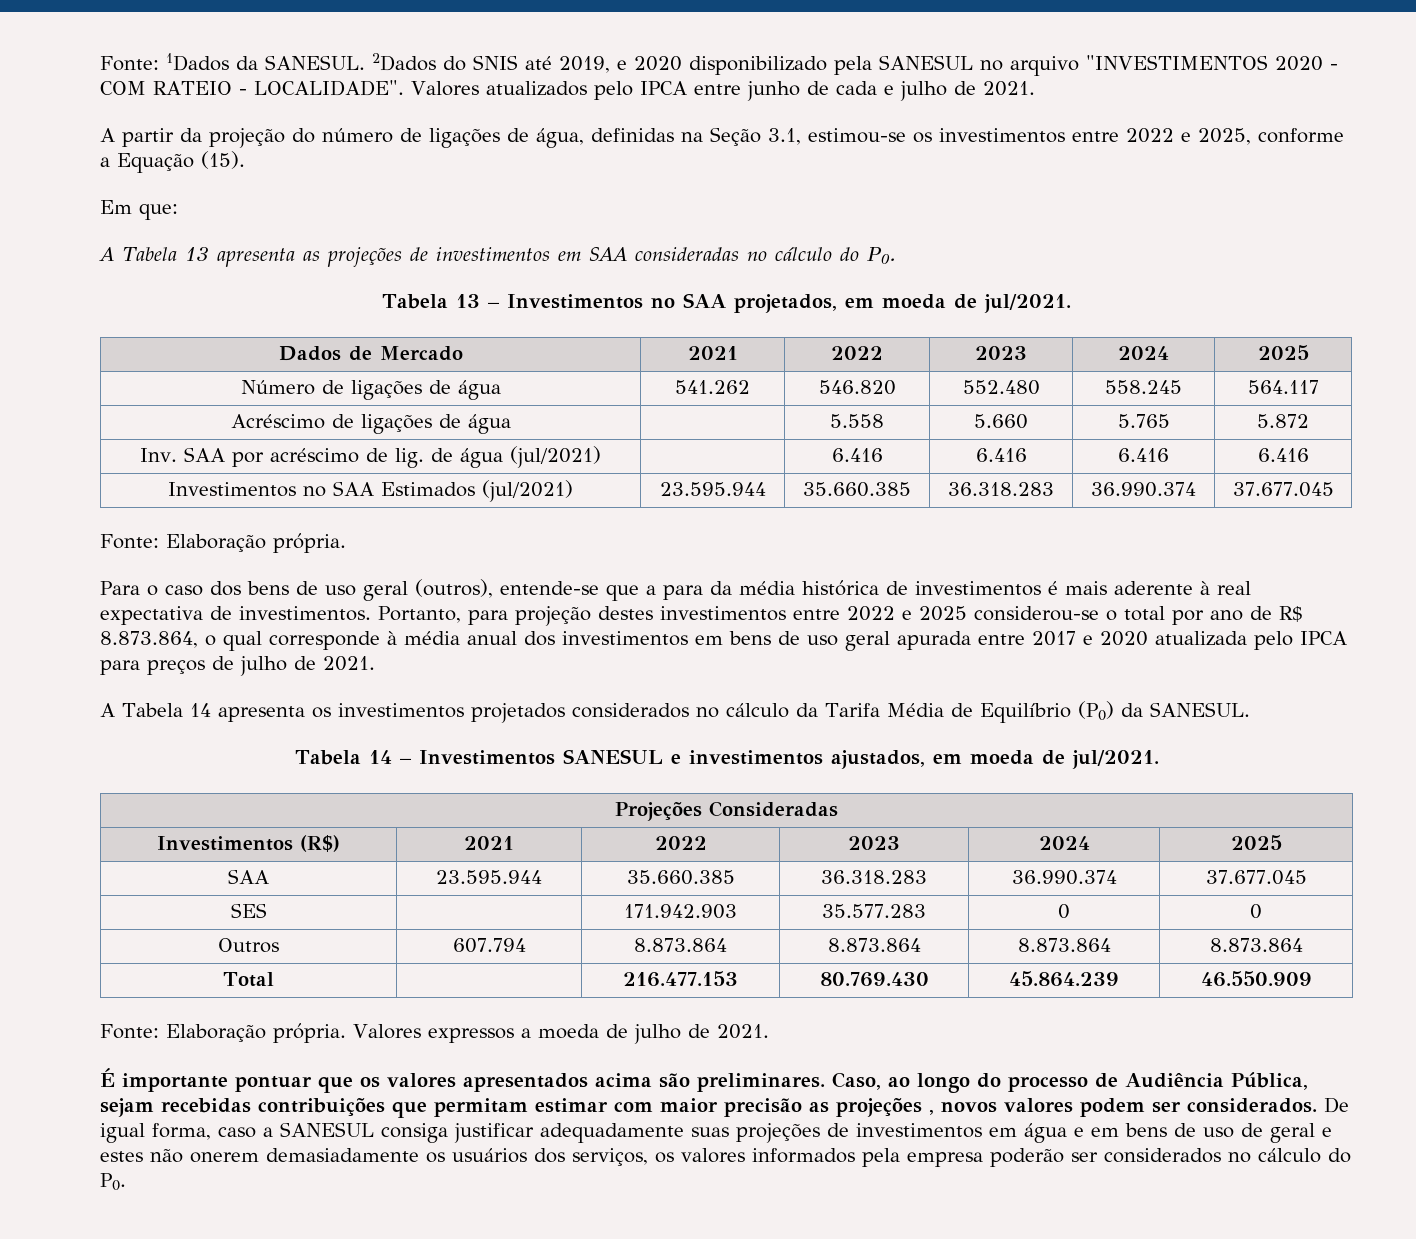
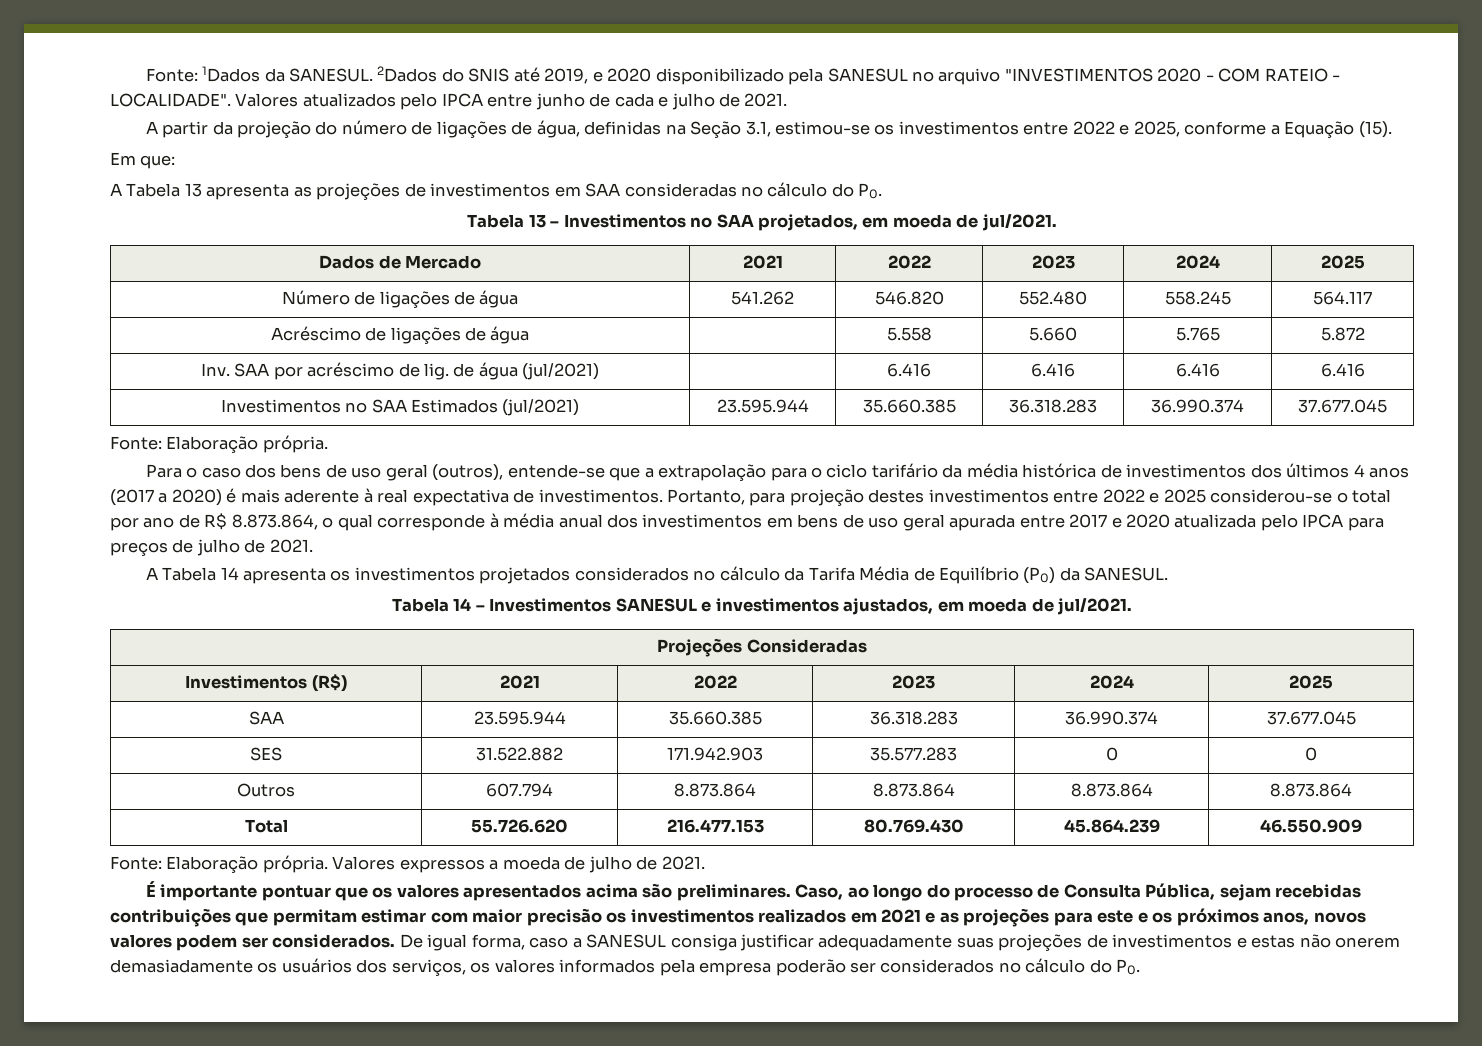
[662,585,703,600] para -> [658,463,938,481] extrapolação para o ciclo tarifário
(1041, 588) none -> [1250,463,1409,478] [110,489,222,506] dos últimos 4 anos (2017 a 2020)
(267, 910) none -> [476,747,563,761] 31.522.882
(275, 979) none -> [471,819,568,833] 55.726.620
[1125,1073,1224,1088] Audiência -> [1063,884,1141,898] Consulta
[809,1098,934,1117] as projeções , -> [606,908,1310,927] os investimentos realizados em 2021 e as projeções para este e os próximos anos,
[989,1123,1332,1143] [100,1151,143,1162] em água e em bens de uso de geral e estes -> [1236,935,1296,948] e estas

